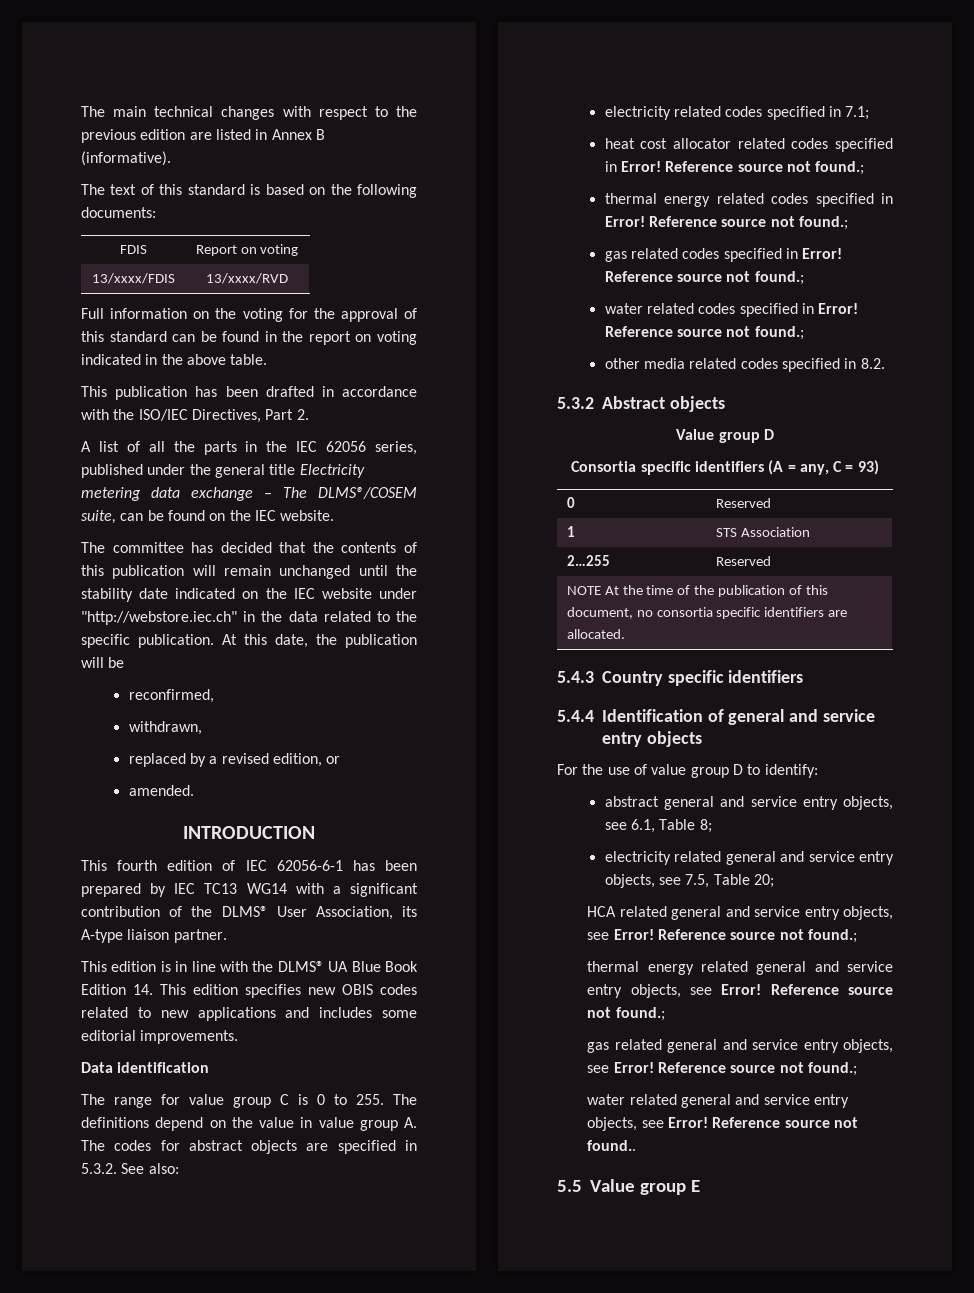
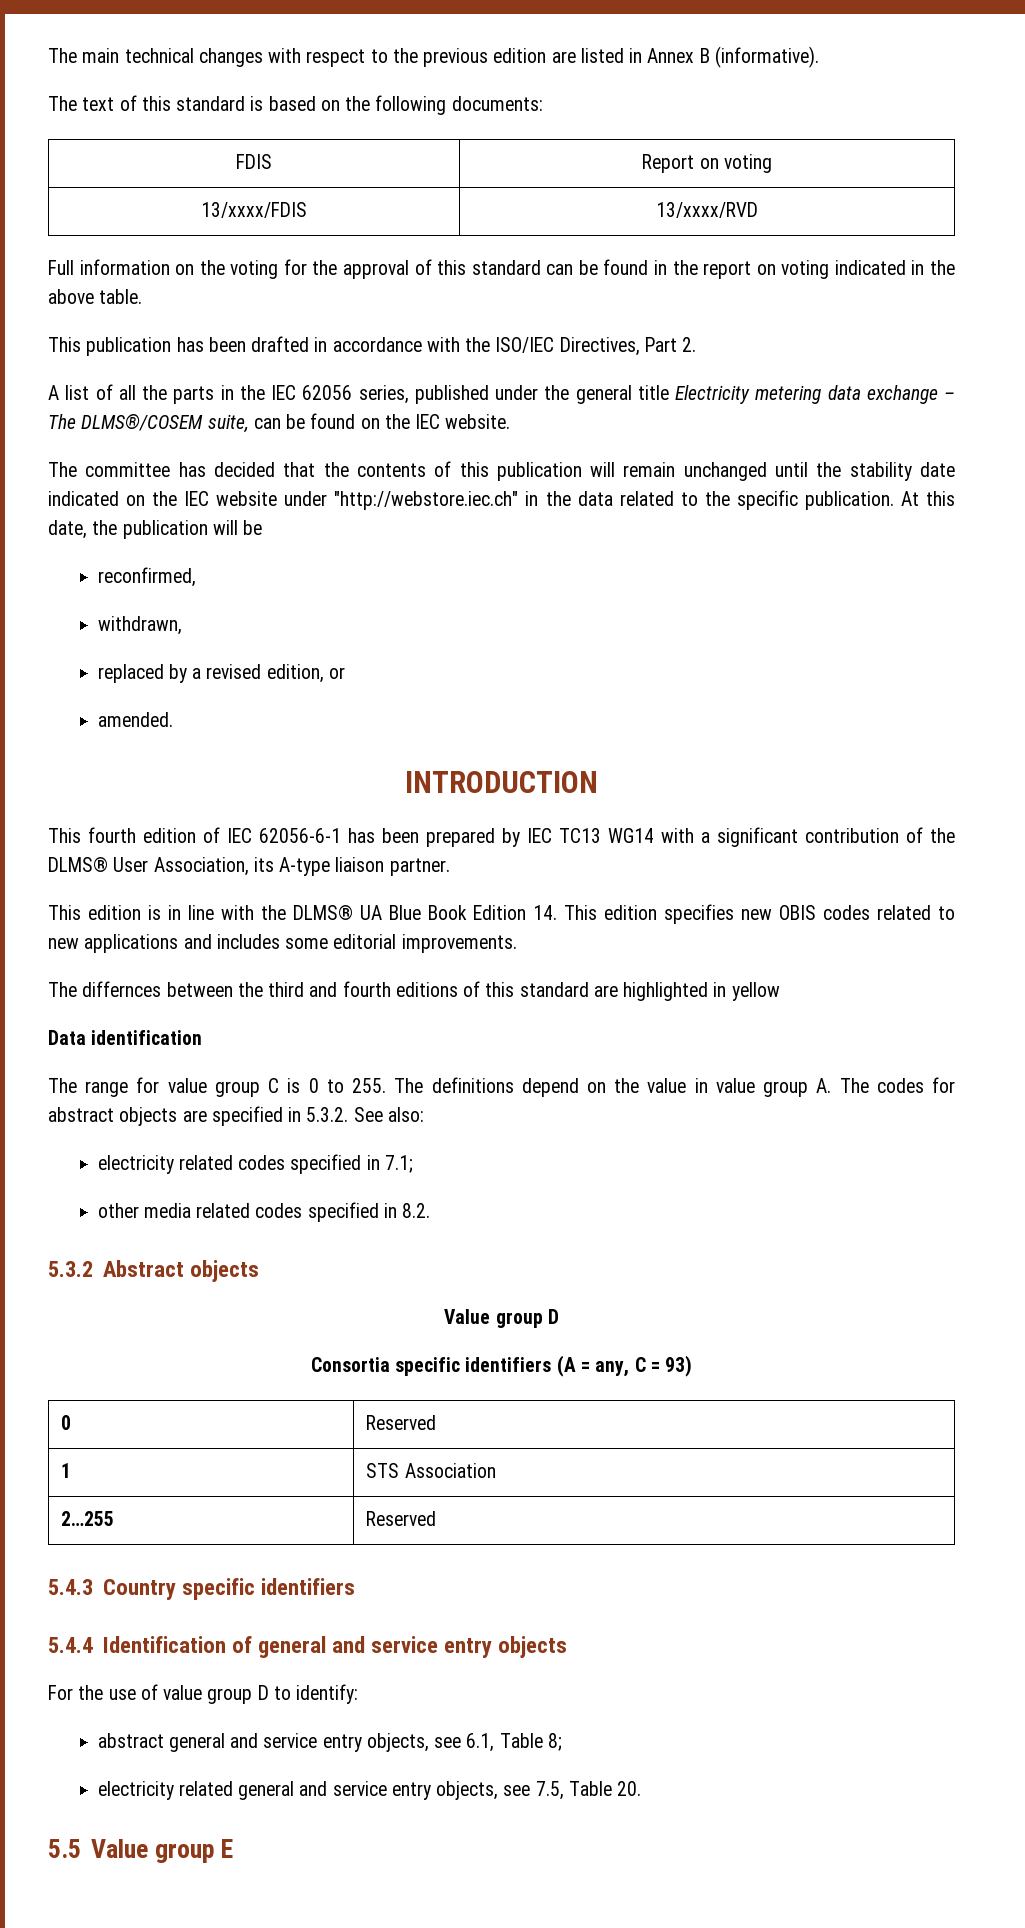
(239, 1037) none -> [48,981,780,1001] // The differnces between the third and fourth editions of this standard are highlighted in yellow
[604,138,893,152] [604,161,865,175] [604,193,893,207] [604,216,849,230] [604,248,843,262] [604,271,804,285] [604,303,859,317] [604,326,804,340] // heat cost allocator related codes specified in Error! Reference source not found.; // thermal energy related codes specified in Error! Reference source not found.; // gas related codes specified in Error! Reference source not found.; // water related codes specified in Error! Reference source not found.; -> (413, 1164) none
[566,585,828,597] [566,607,848,619] [566,629,625,639] // NOTE At the time of the publication of this document, no consortia specific identifiers are allocated. -> (437, 1518) none
[754,874,775,888] [587,906,893,920] [587,929,857,943] [587,961,893,975] [587,984,893,998] [587,1007,665,1021] [587,1039,893,1053] [587,1062,857,1076] [587,1094,849,1108] [587,1117,858,1131] [587,1140,637,1151] 20; // HCA related general and service entry objects, see Error! Reference source not found.; // thermal energy related general and service entry objects, see Error! Reference source not found.; // gas related general and service entry objects, see Error! Reference source not found.; // water related general and service entry objects, see Error! Reference source not found.. -> [617,1781,642,1796] 20.

